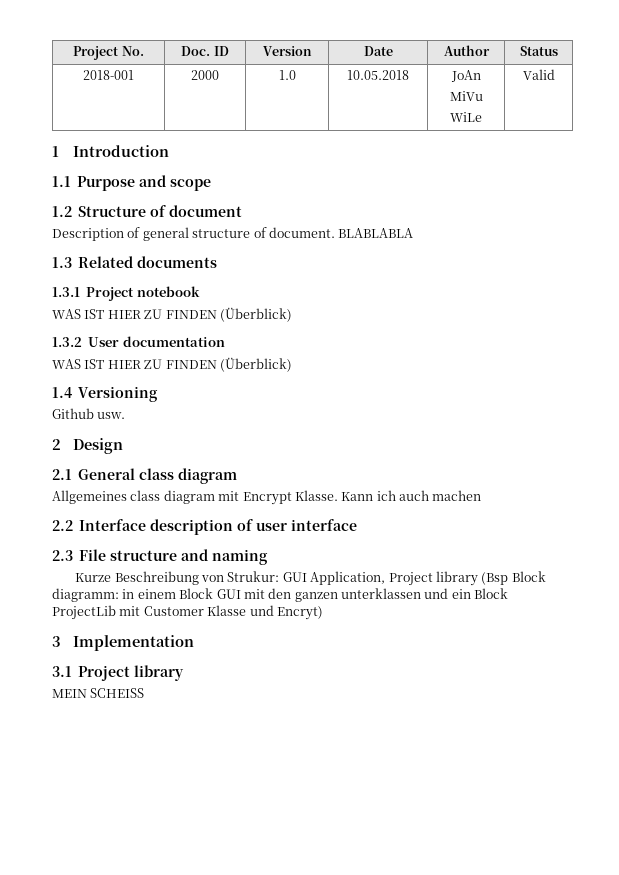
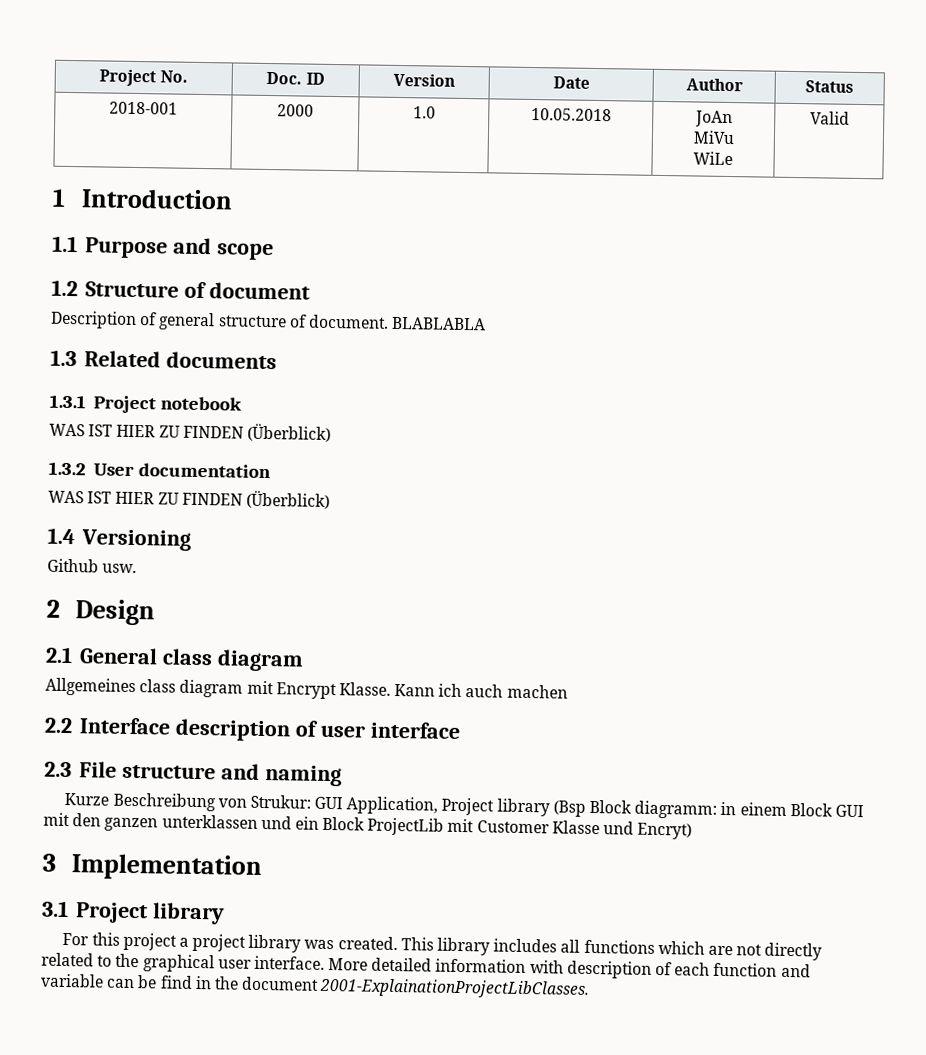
[52,688,145,698] MEIN SCHEISS -> [62,932,823,961] [41,952,811,979] [40,973,591,999] For this project a project library was created. This library includes all functions which are not directly related to the graphical user interface. More detailed information with description of each function and variable can be find in the document 2001-ExplainationProjectLibClasses.

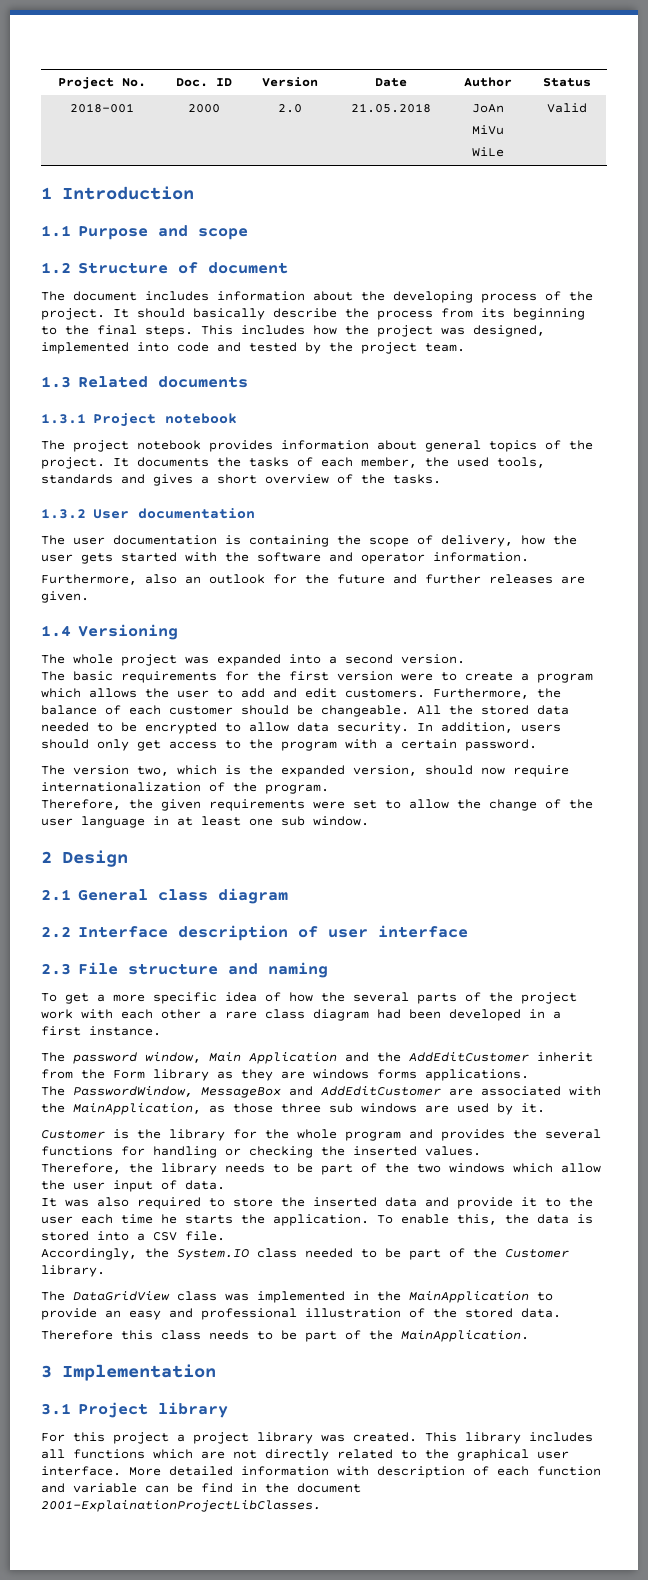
[412,106,436,119] [530,107,612,122] 1.0 | 10.05.2018 -> [277,104,302,113] [351,103,431,113] 2.0 | 21.05.2018
[50,310,487,331] Description of general structure of document. BLABLABLA -> [41,291,593,303] [41,308,585,320] [41,325,545,337] [41,342,465,354] The document includes information about the developing process of the project. It should basically describe the process from its beginning to the final steps. This includes how the project was designed, implemented into code and tested by the project team.
[49,423,331,442] [48,461,271,479] [48,490,330,509] [47,527,191,551] [47,558,138,574] WAS IST HIER ZU FINDEN (Überblick) // 1.3.2 User documentation // WAS IST HIER ZU FINDEN (Überblick) // 1.4 Versioning // Github usw. -> [41,440,593,452] [41,457,545,469] [41,474,441,486] [41,508,255,519] [41,535,577,547] [41,552,529,564] [41,574,585,585] [41,591,89,603] [41,624,178,640] [41,654,465,666] [41,671,593,683] [41,688,561,699] [41,705,569,717] [41,722,561,734] [41,739,537,751] [41,765,569,777] [41,782,329,794] [41,799,593,811] [41,816,369,828] The project notebook provides information about general topics of the project. It documents the tasks of each member, the used tools, standards and gives a short overview of the tasks. // 1.3.2 User documentation // The user documentation is containing the scope of delivery, how the user gets started with the software and operator information. // Furthermore, also an outlook for the future and further releases are given. // 1.4 Versioning // The whole project was expanded into a second version. // The basic requirements for the first version were to create a program which allows the user to add and edit customers. Furthermore, the balance of each customer should be changeable. All the stored data needed to be encrypted to allow data security. In addition, users should only get access to the program with a certain password. // The version two, which is the expanded version, should now require internationalization of the program. // Therefore, the given requirements were set to allow the change of the user language in at least one sub window.
[45,677,568,700] // Allgemeines class diagram mit Encrypt Klasse. Kann ich auch machen -> (288, 896) none
[64,792,864,819] [43,812,693,840] Kurze Beschreibung von Strukur: GUI Application, Project library (Bsp Block diagramm: in einem Block GUI mit den ganzen unterklassen und ein Block ProjectLib mit Customer Klasse und Encryt) -> [41,992,577,1004] [41,1009,561,1021] [41,1026,161,1036] [41,1052,593,1064] [41,1069,529,1081] [41,1086,601,1098] [41,1103,545,1115] [41,1129,601,1141] [41,1146,481,1158] [41,1163,601,1175] [41,1180,225,1192] [41,1197,593,1209] [41,1214,593,1226] [41,1231,225,1241] [41,1248,569,1260] [41,1265,105,1277] [41,1291,553,1303] [41,1308,561,1320] [41,1330,529,1342] To get a more specific idea of how the several parts of the project work with each other a rare class diagram had been developed in a first instance. // The password window, Main Application and the AddEditCustomer inherit from the Form library as they are windows forms applications. // The PasswordWindow, MessageBox and AddEditCustomer are associated with the MainApplication, as those three sub windows are used by it. // Customer is the library for the whole program and provides the several functions for handling or checking the inserted values. // Therefore, the library needs to be part of the two windows which allow the user input of data. // It was also required to store the inserted data and provide it to the user each time he starts the application. To enable this, the data is stored into a CSV file. // Accordingly, the System.IO class needed to be part of the Customer library. // The DataGridView class was implemented in the MainApplication to provide an easy and professional illustration of the stored data. // Therefore this class needs to be part of the MainApplication.

